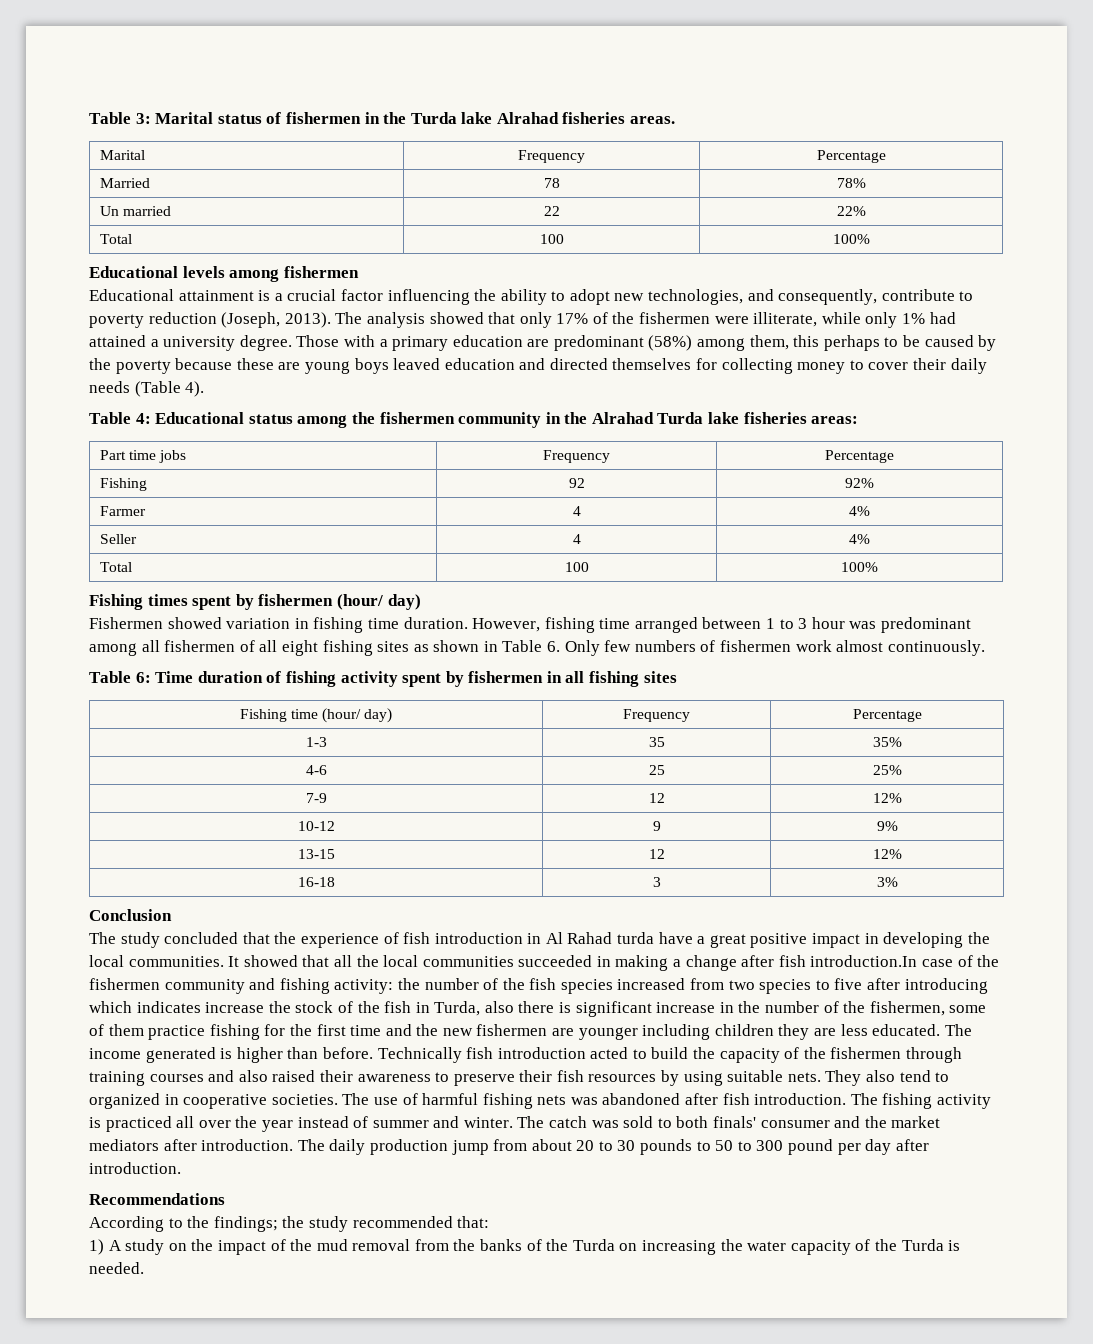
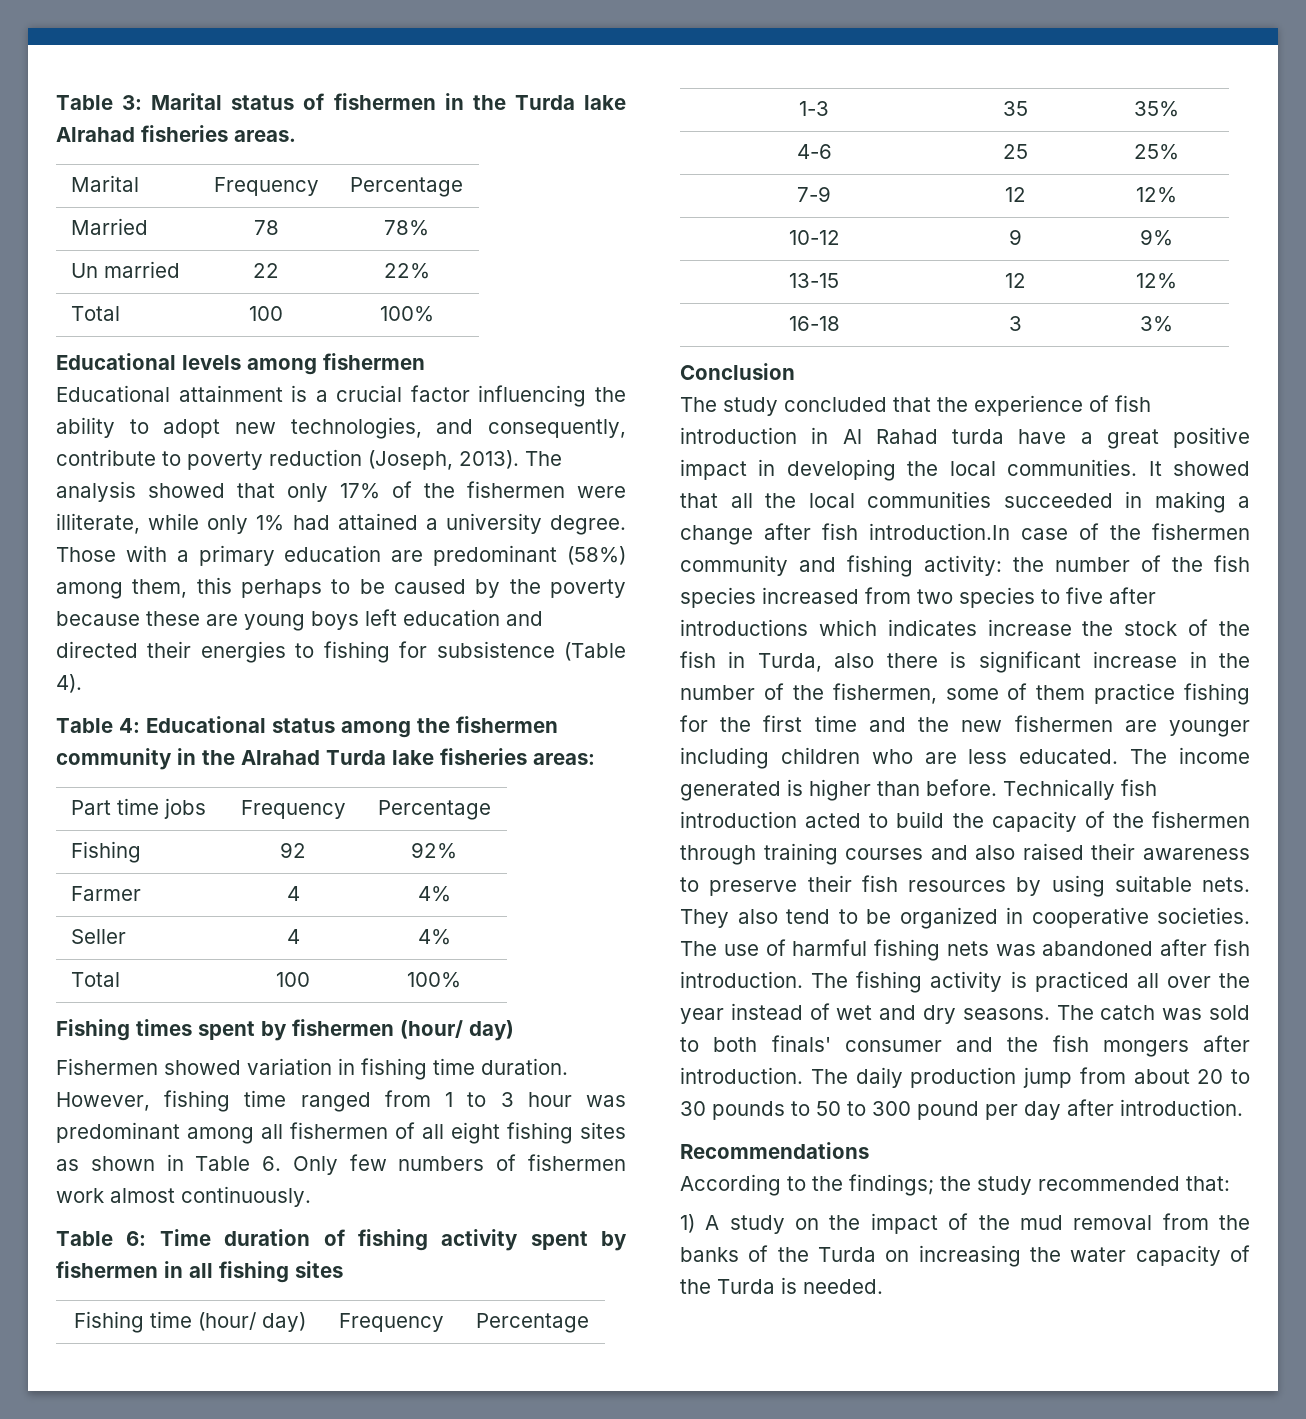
[393,358,441,370] leaved -> [365,609,397,626] left
[612,358,987,374] [89,381,130,393] themselves for collecting money to cover their daily needs -> [147,641,555,663] their energies to fishing for subsistence
[634,617,762,633] arranged between -> [300,1090,431,1112] ranged from
[904,978,988,994] introducing -> [680,619,808,636] introductions
[778,1024,810,1040] they -> [871,749,913,764] who
(950, 1077) none -> [866,909,891,924] be
[372,1116,513,1128] summer and winter. -> [836,1005,1050,1024] wet and dry seasons.
[891,1116,941,1128] [89,1139,159,1151] market mediators -> [1052,1035,1189,1057] fish mongers

